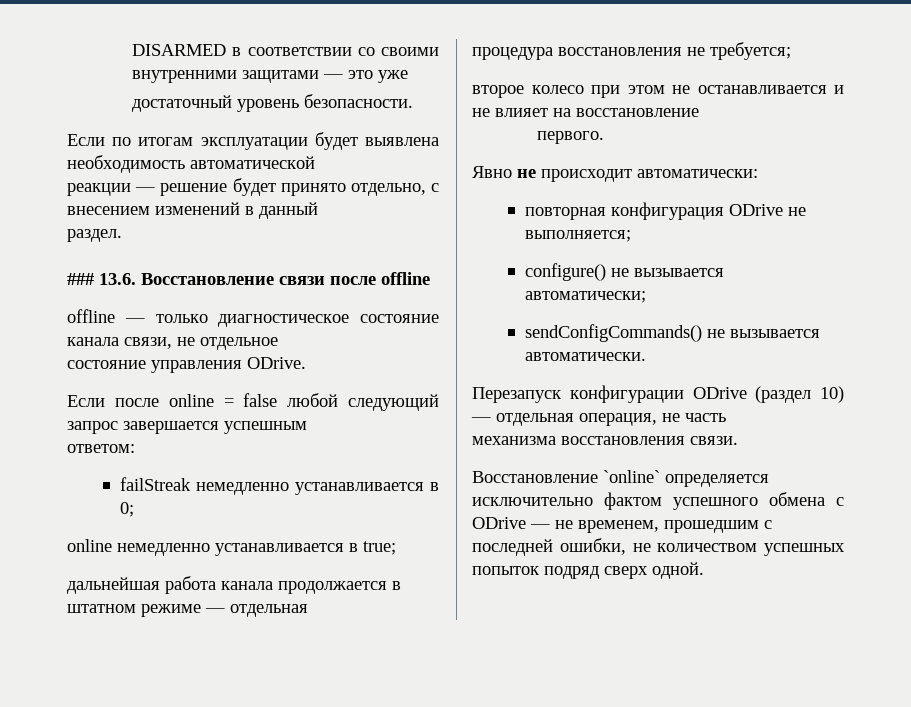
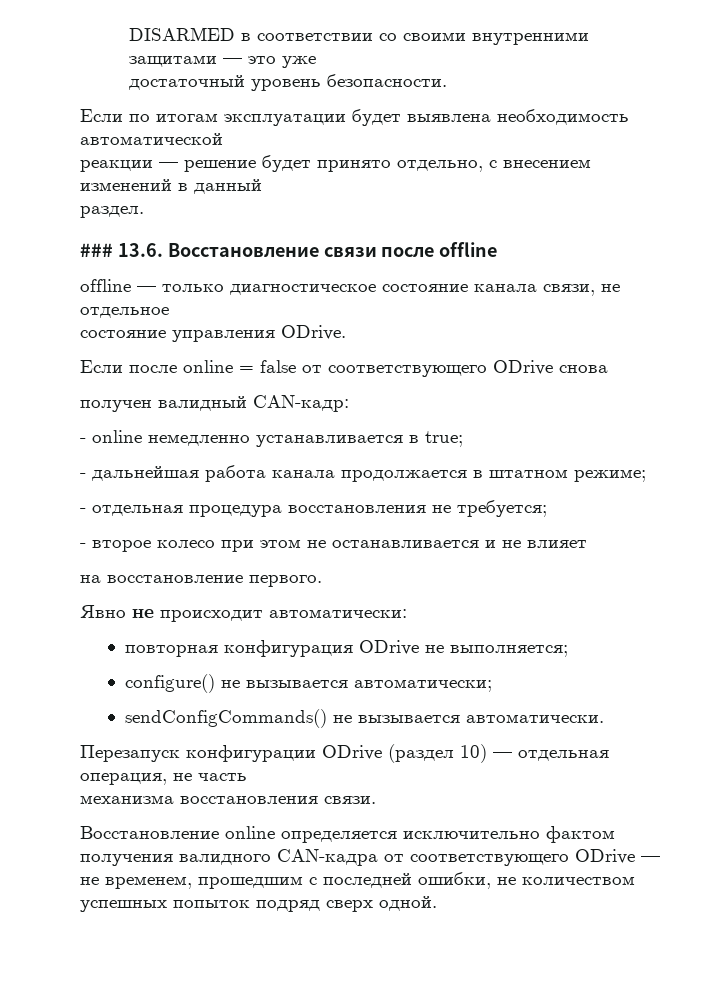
[287,393,439,411] [67,421,307,434] [67,444,135,453] [119,477,439,495] [119,502,134,517] любой следующий запрос завершается успешным // ответом: // failStreak немедленно устанавливается в 0; // -> [302,360,608,377] [80,395,349,412] [80,438,86,443] от соответствующего ODrive снова // получен валидный CAN-кадр: // -
(396, 548) none -> [80,473,86,478] -
[141,604,308,617] режиме — отдельная // -> [574,469,646,482] [80,505,183,516] режиме; // - отдельная
(791, 51) none -> [80,543,86,548] -
(548, 112) none -> (587, 544) //
(699, 112) // -> (243, 579) none
[603,470,660,483] `online` -> [225,826,275,839] online
[673,492,844,510] успешного обмена с -> [80,849,569,866] получения валидного CAN-кадра от соответствующего

